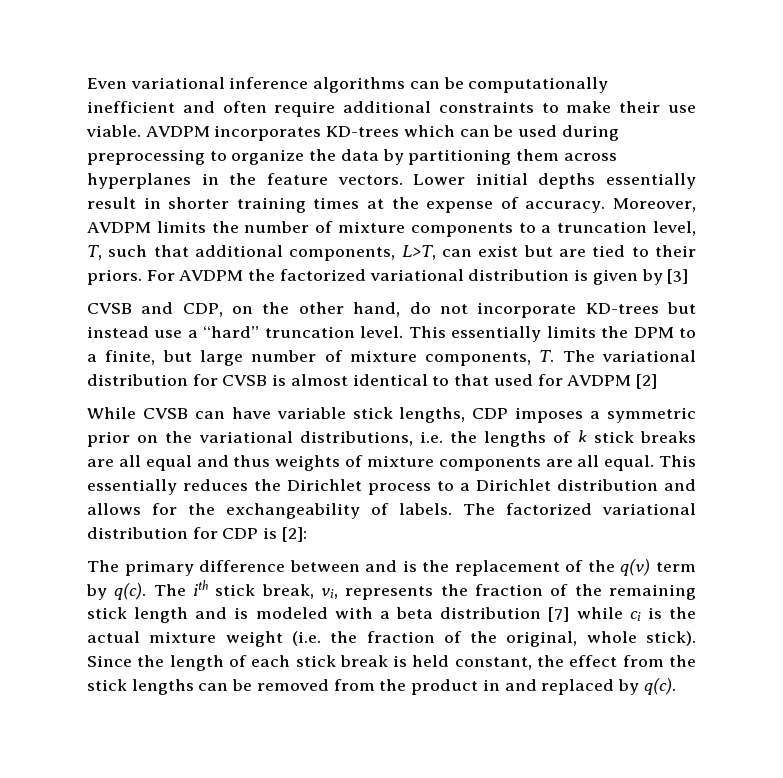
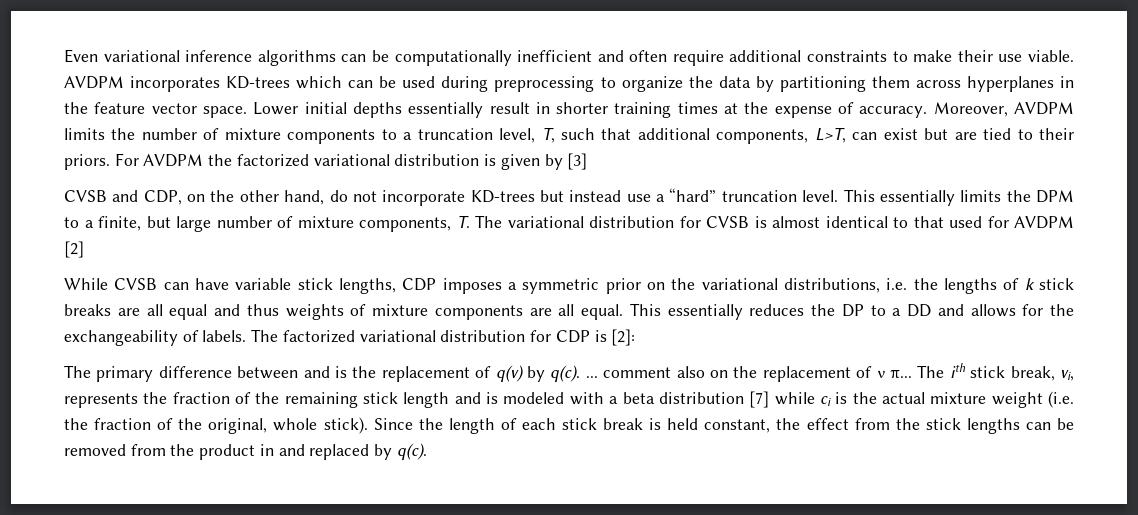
[337,175,403,185] vectors. -> [151,103,247,118] vector space.
[287,479,658,495] Dirichlet process to a Dirichlet distribution -> [841,304,931,317] DP to a DD
[587,559,696,576] [86,583,147,600] the q(v) term by q(c). -> [495,365,912,382] q(v) by q(c). ... comment also on the replacement of ν π...

